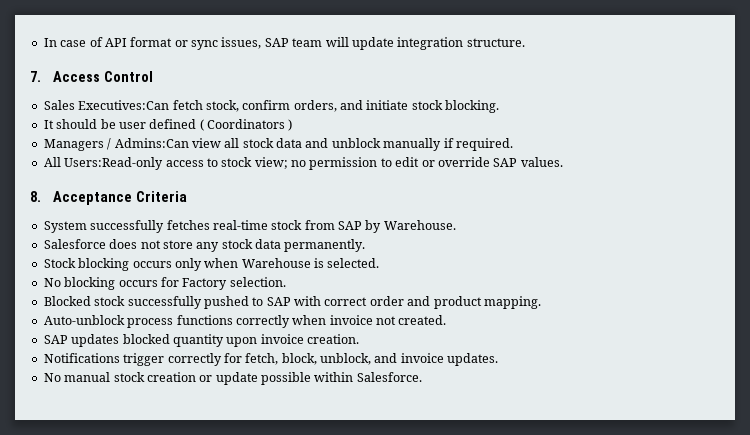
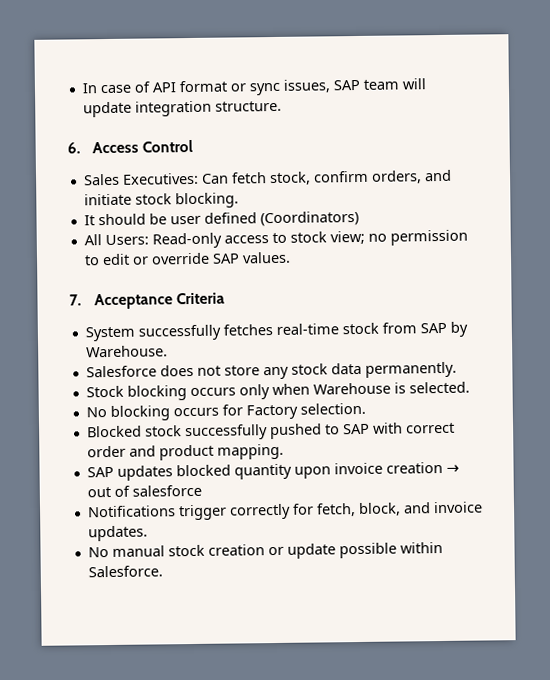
[30,71,41,82] 7. -> [67,142,81,154] 6.
[78,100,170,110] Executives:Can -> [121,172,229,185] Executives: Can
[199,119,293,131] [43,138,513,151] ( Coordinators ) // Managers / Admins:Can view all stock data and unblock manually if required. -> [259,210,359,227] (Coordinators)
[64,157,164,170] Users:Read-only -> [104,232,222,249] Users: Read-only
[30,191,41,202] 8. -> [69,294,82,306] 7.
[43,315,447,328] // Auto-unblock process functions correctly when invoice not created. -> (284, 451) none
[307,334,359,344] creation. -> [385,461,460,474] [86,484,202,498] creation → out of salesforce
[320,353,371,365] unblock, -> (401, 509) none

